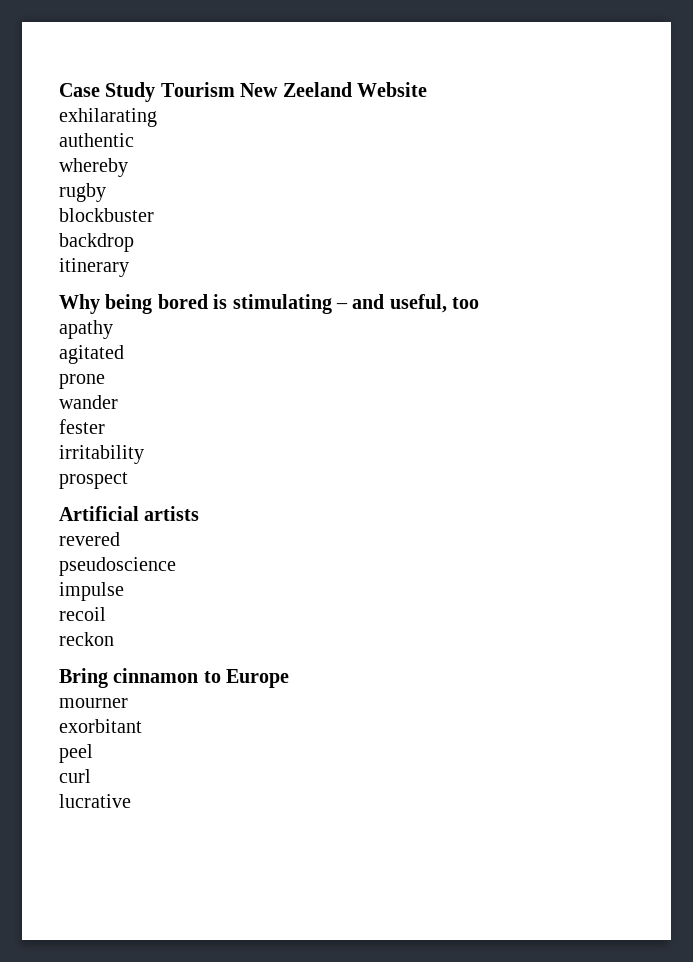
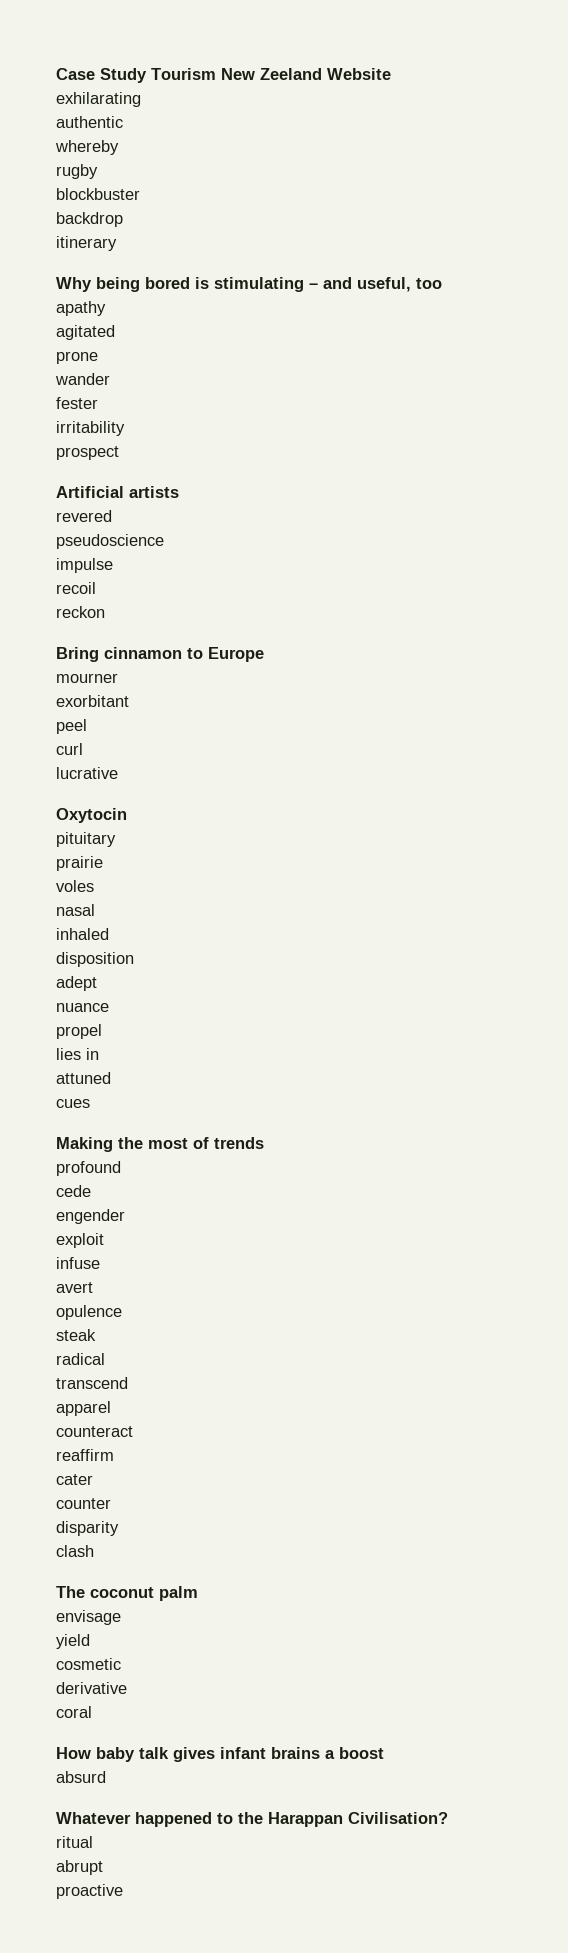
(131, 801) none -> [56,808,127,823] [56,832,116,847] [56,856,103,871] [56,880,94,892] [56,904,95,916] [56,928,109,940] [56,952,134,967] [56,976,97,991] [56,1003,109,1012] [56,1024,102,1039] [56,1048,99,1060] [56,1072,111,1084] [56,1099,90,1108] [56,1137,264,1152] [56,1161,121,1176] [56,1185,91,1197] [56,1209,125,1224] [56,1233,104,1248] [56,1257,100,1269] [56,1282,93,1293] [56,1305,122,1320] [56,1329,96,1341] [56,1353,105,1365] [56,1377,128,1389] [56,1401,111,1416] [56,1426,133,1437] [56,1449,114,1461] [56,1474,93,1485] [56,1498,111,1509] [56,1521,119,1536] [56,1545,94,1557] [56,1586,198,1601] [56,1610,121,1625] [56,1634,90,1649] [56,1658,121,1670] [56,1682,127,1694] [56,1706,92,1718] [56,1747,384,1762] [56,1771,106,1783] [56,1812,448,1827] [56,1836,93,1848] [56,1860,103,1875] [56,1884,123,1899] // Oxytocin // pituitary // prairie // voles // nasal // inhaled // disposition // adept // nuance // propel // lies in // attuned // cues // Making the most of trends // profound // cede // engender // exploit // infuse // avert // opulence // steak // radical // transcend // apparel // counteract // reaffirm // cater // counter // disparity // clash // The coconut palm // envisage // yield // cosmetic // derivative // coral // How baby talk gives infant brains a boost // absurd // Whatever happened to the Harappan Civilisation? // ritual // abrupt // proactive

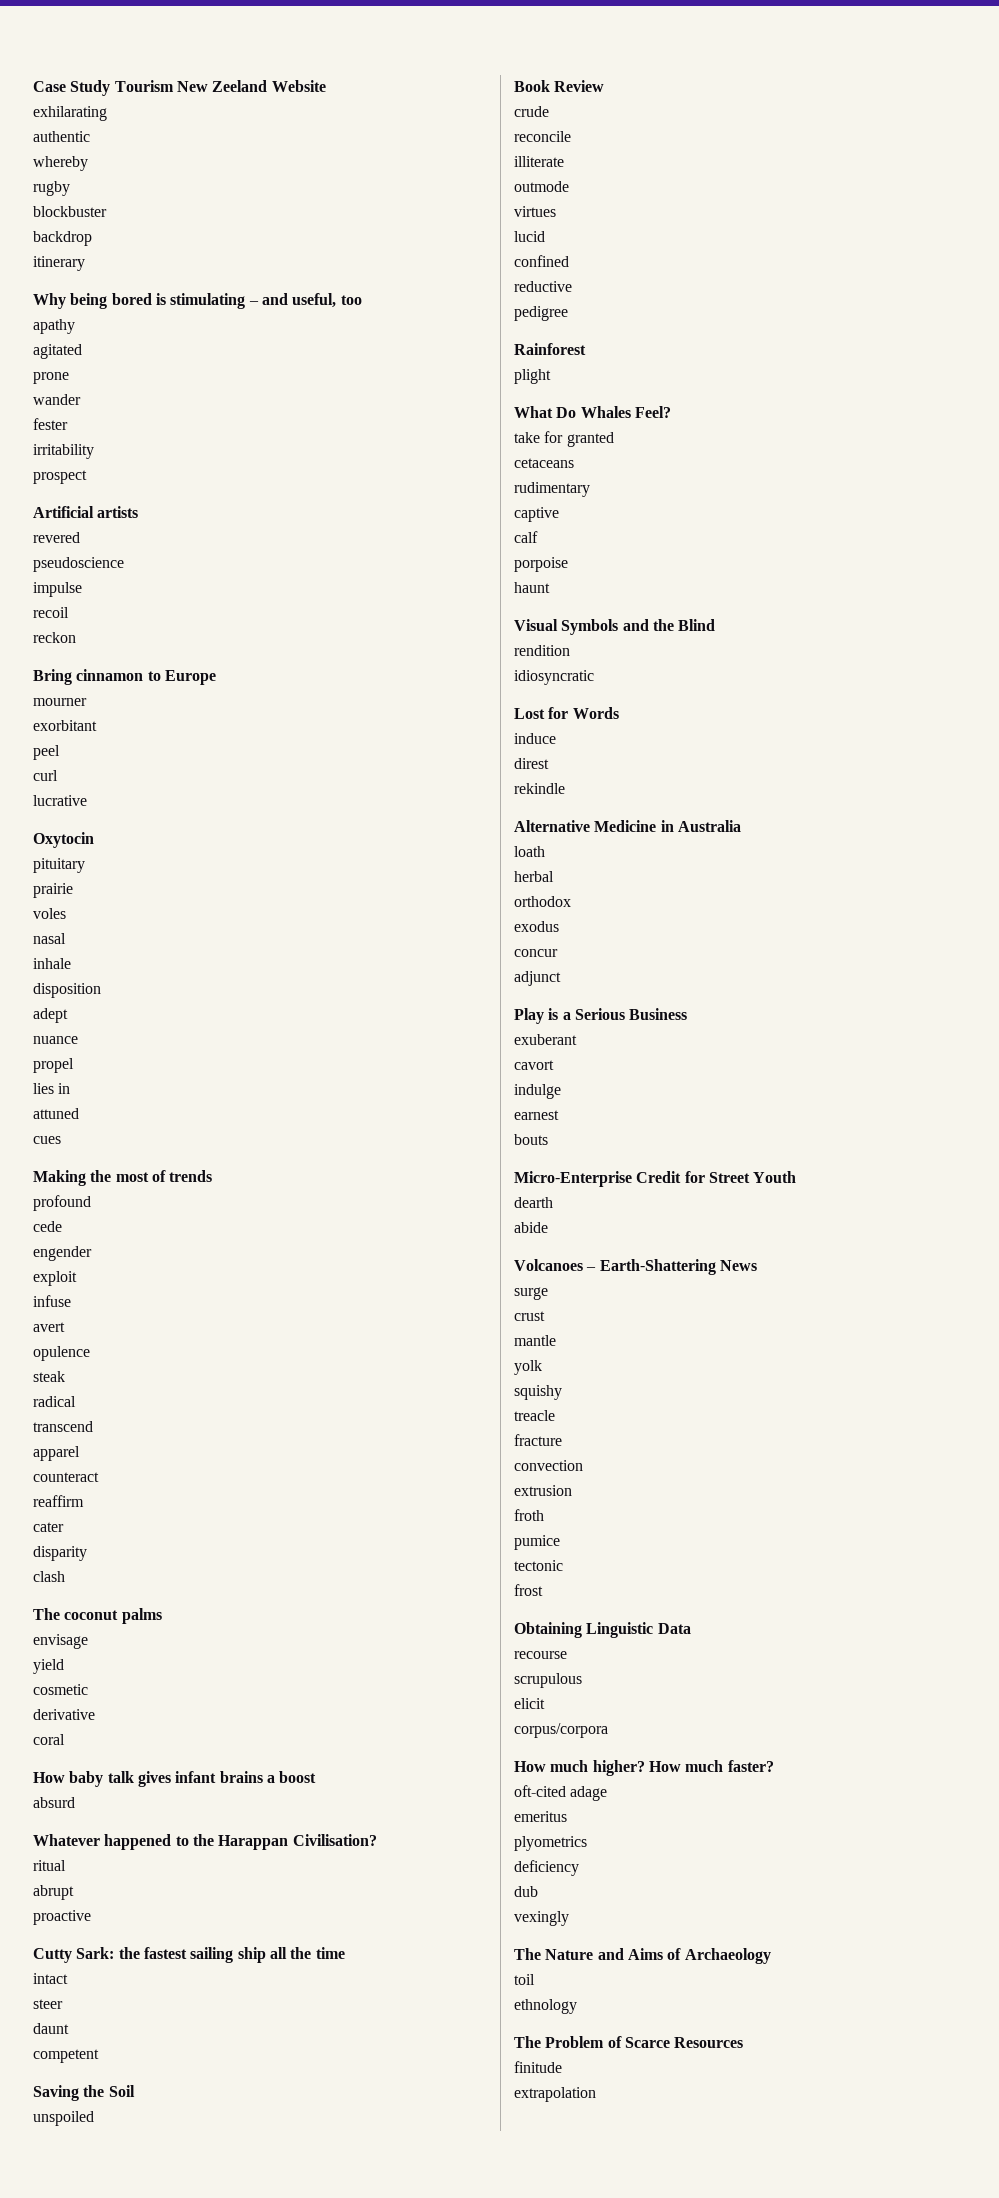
[56,928,109,940] inhaled -> [33,958,71,969] inhale
[56,1498,111,1509] // counter -> (64, 1527) none
[159,1586,198,1601] palm -> [121,1608,162,1624] palms
(123, 1891) none -> [33,1947,345,1963] [33,1973,68,1984] [33,1999,63,2009] [33,2023,69,2034] [33,2049,99,2063] [33,2085,135,2101] [33,2111,94,2126] [514,80,605,92] [514,106,549,117] [514,131,571,142] [514,156,564,167] [514,181,569,192] [514,206,556,217] [514,231,545,242] [514,255,569,267] [514,281,572,292] [514,306,568,321] [514,343,586,355] [514,369,551,384] [514,406,671,418] [514,431,614,447] [514,458,574,468] [514,482,590,497] [514,507,559,522] [514,531,538,543] [514,557,568,572] [514,582,550,593] [514,619,716,635] [514,645,570,656] [514,670,594,685] [514,707,619,719] [514,733,556,744] [514,758,549,769] [514,783,565,794] [514,820,741,832] [514,846,545,857] [514,871,554,882] [514,896,571,907] [514,921,559,932] [514,949,558,957] [514,971,561,986] [514,1008,688,1024] [514,1034,577,1045] [514,1060,554,1070] [514,1084,561,1099] [514,1110,559,1120] [514,1134,548,1145] [514,1171,797,1187] [514,1197,553,1208] [514,1222,548,1233] [514,1259,757,1275] [514,1287,548,1300] [514,1311,545,1321] [514,1335,556,1346] [514,1360,542,1375] [514,1385,562,1400] [514,1410,555,1421] [514,1434,562,1446] [514,1460,583,1471] [514,1485,572,1496] [514,1509,544,1521] [514,1535,560,1550] [514,1560,563,1571] [514,1584,543,1596] [514,1622,691,1638] [514,1651,567,1659] [514,1673,582,1688] [514,1698,545,1709] [514,1723,608,1738] [514,1760,774,1776] [514,1785,608,1801] [514,1811,567,1822] [514,1836,587,1851] [514,1860,579,1876] [514,1886,538,1897] [514,1911,569,1926] [514,1948,771,1964] [514,1974,535,1985] [514,1999,577,2014] [514,2036,744,2048] [514,2061,562,2073] [514,2087,596,2102] // Cutty Sark: the fastest sailing ship all the time // intact // steer // daunt // competent // Saving the Soil // unspoiled // Book Review // crude // reconcile // illiterate // outmode // virtues // lucid // confined // reductive // pedigree // Rainforest // plight // What Do Whales Feel? // take for granted // cetaceans // rudimentary // captive // calf // porpoise // haunt // Visual Symbols and the Blind // rendition // idiosyncratic // Lost for Words // induce // direst // rekindle // Alternative Medicine in Australia // loath // herbal // orthodox // exodus // concur // adjunct // Play is a Serious Business // exuberant // cavort // indulge // earnest // bouts // Micro-Enterprise Credit for Street Youth // dearth // abide // Volcanoes – Earth-Shattering News // surge // crust // mantle // yolk // squishy // treacle // fracture // convection // extrusion // froth // pumice // tectonic // frost // Obtaining Linguistic Data // recourse // scrupulous // elicit // corpus/corpora // How much higher? How much faster? // oft-cited adage // emeritus // plyometrics // deficiency // dub // vexingly // The Nature and Aims of Archaeology // toil // ethnology // The Problem of Scarce Resources // finitude // extrapolation

